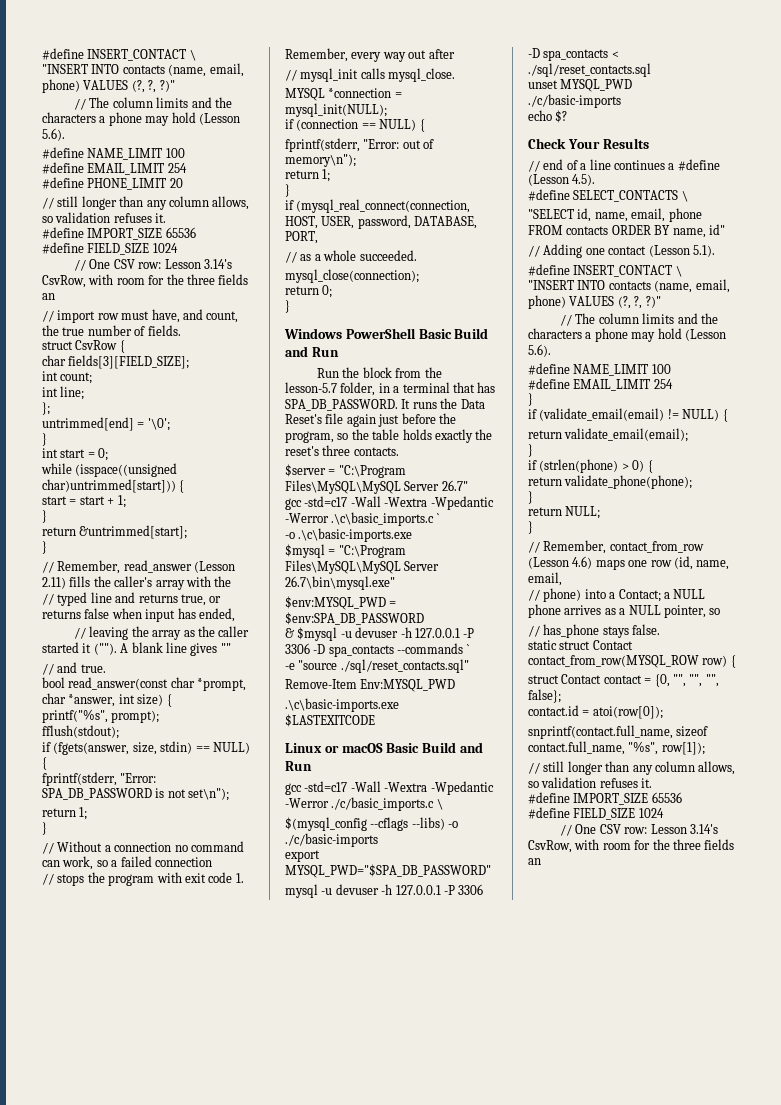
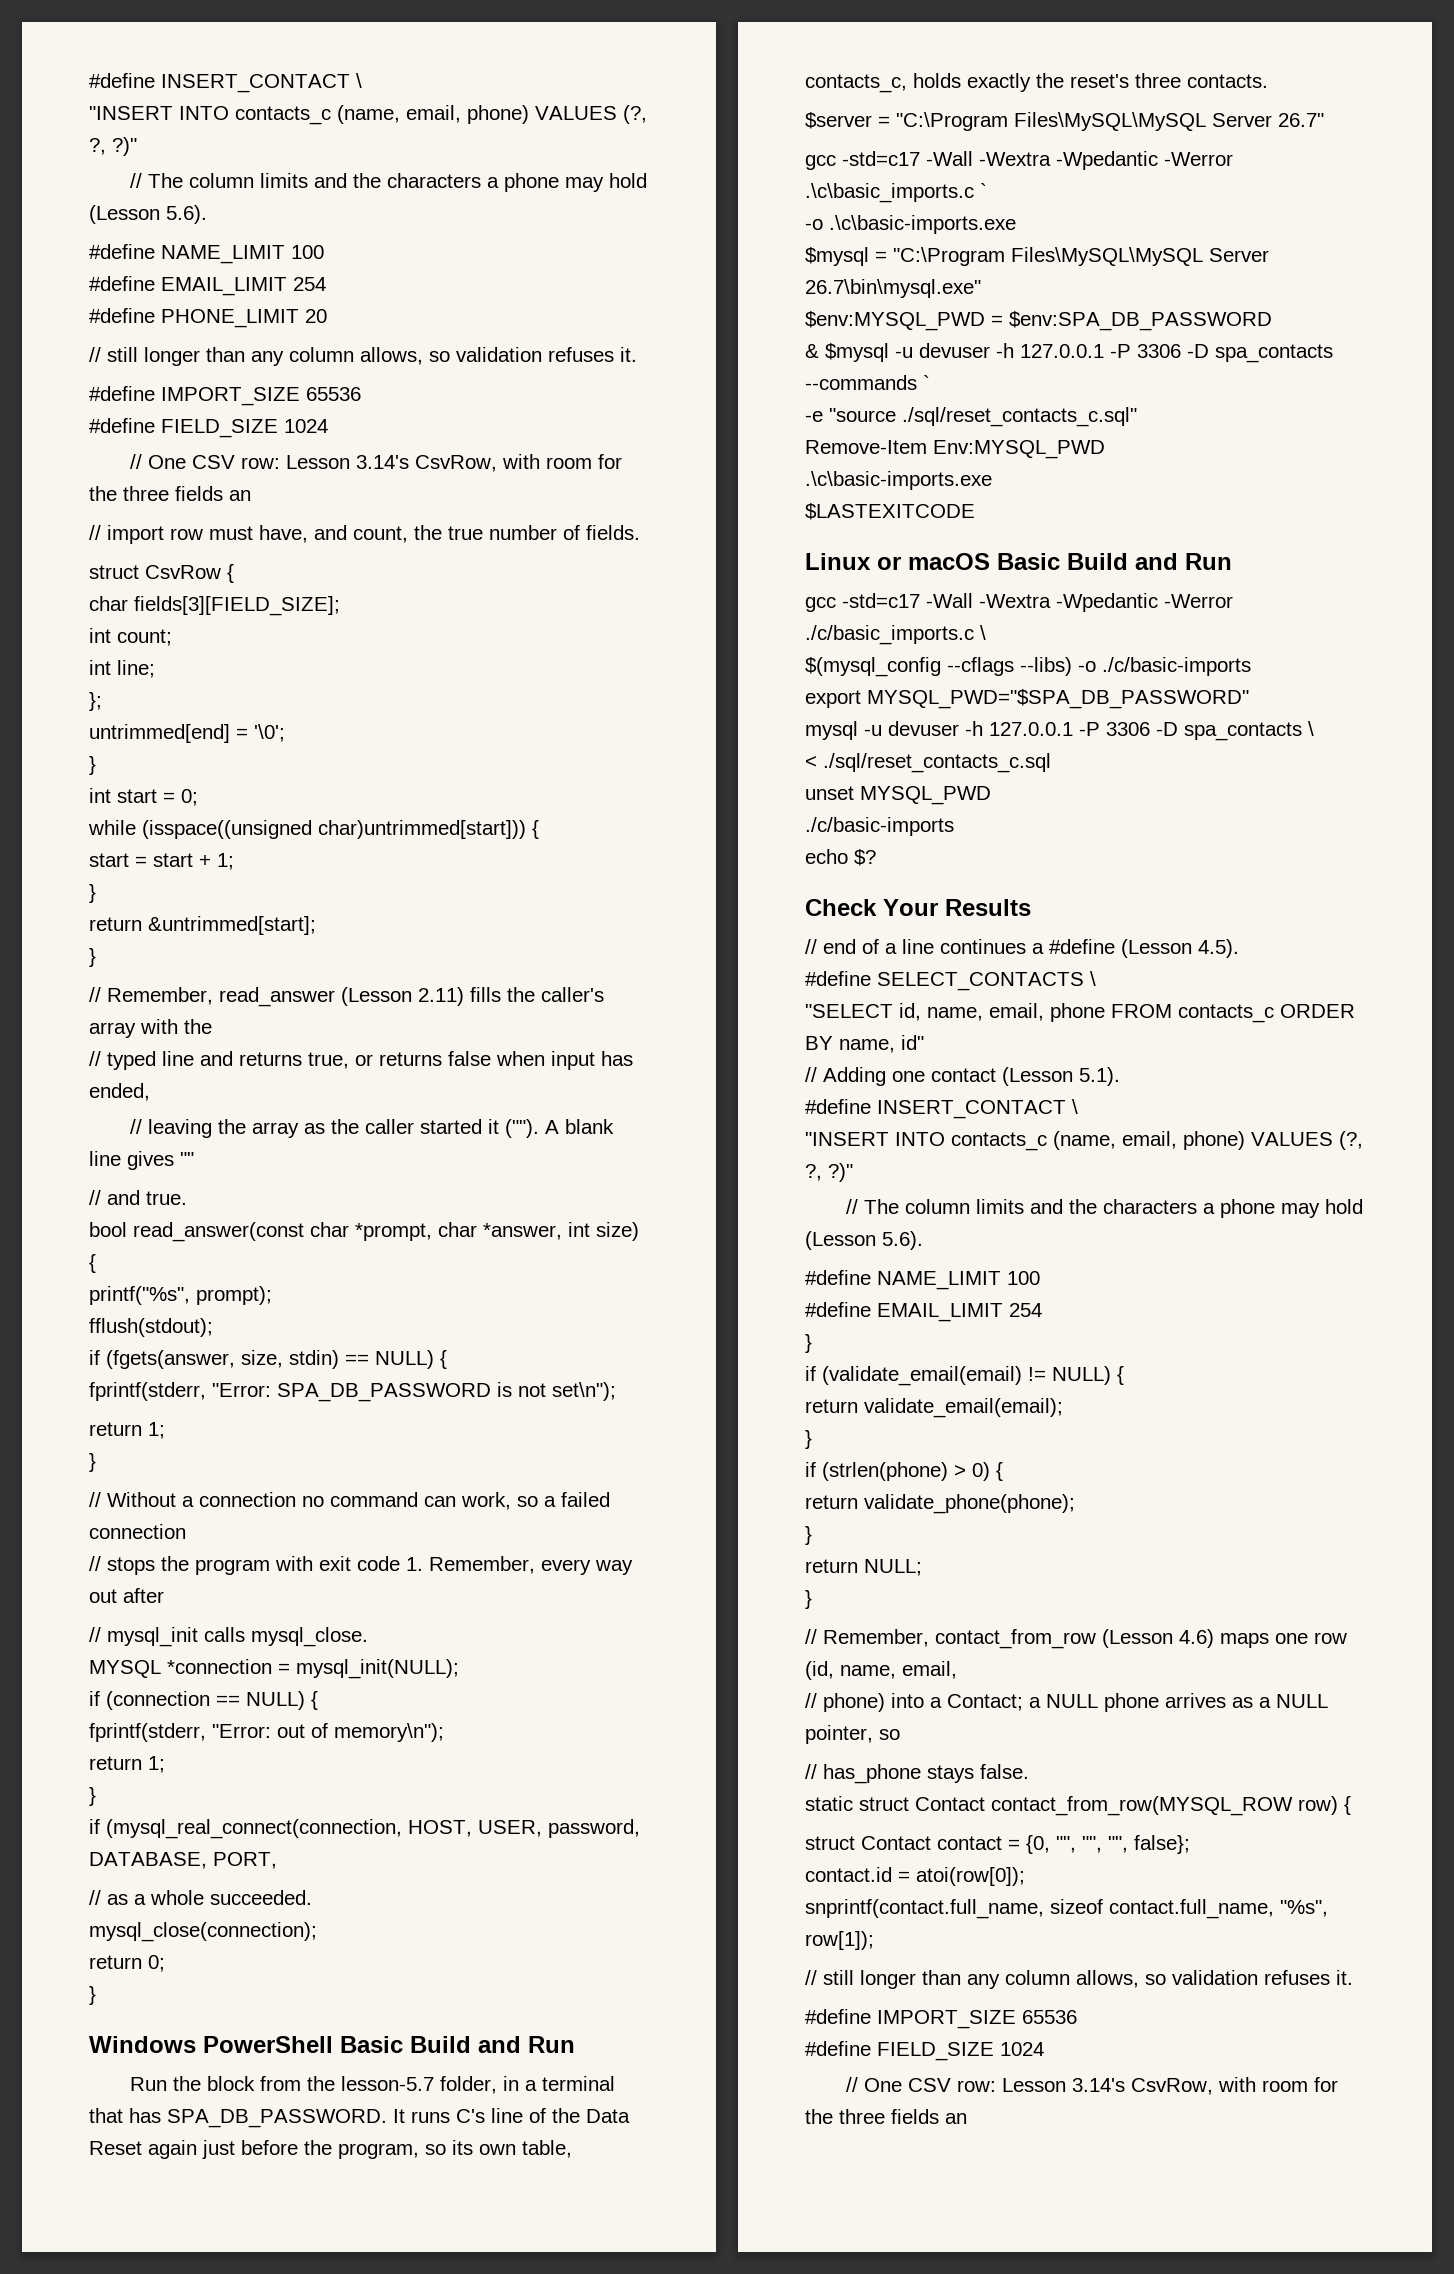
[42,48,196,61] [42,64,165,74] #define INSERT_CONTACT \ // "INSERT INTO contacts -> [89,73,362,93] [89,106,331,125] #define INSERT_CONTACT \ // "INSERT INTO contacts_c
[440,398,485,409] [285,413,344,424] the Data Reset's file -> [456,2108,630,2123] [89,2141,142,2155] C's line of the Data Reset
[351,429,400,440] the table -> [452,2140,572,2158] [805,74,907,93] its own table, contacts_c,
[340,659,469,673] ./sql/reset_contacts.sql" -> [902,407,1137,427] ./sql/reset_contacts_c.sql"
[611,51,619,58] [528,63,651,77] < ./sql/reset_contacts.sql -> [1308,721,1314,736] [805,753,1051,773] \ // < ./sql/reset_contacts_c.sql
[566,226,609,235] contacts -> [1178,1004,1274,1023] contacts_c
[608,281,651,290] contacts -> [951,1132,1047,1151] contacts_c

